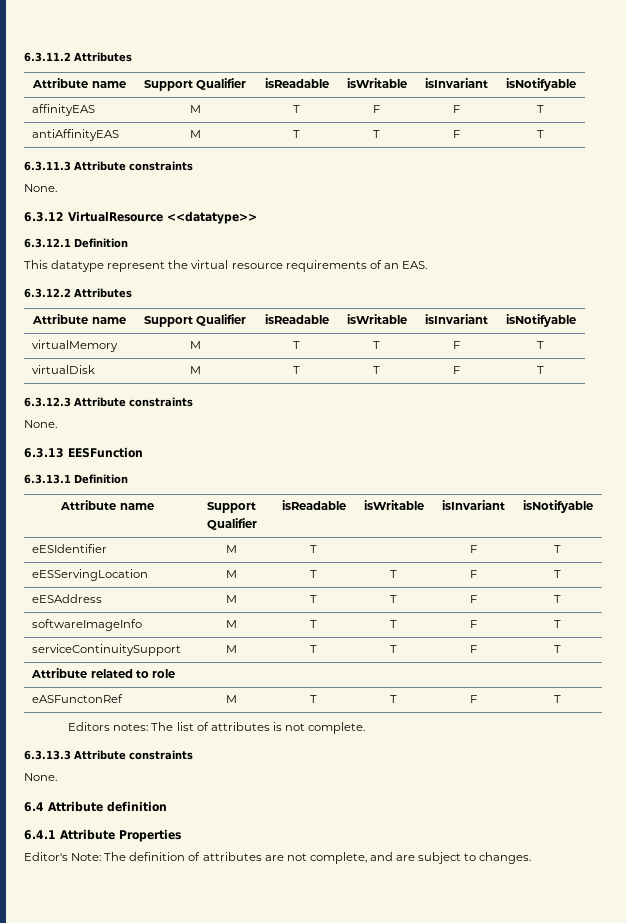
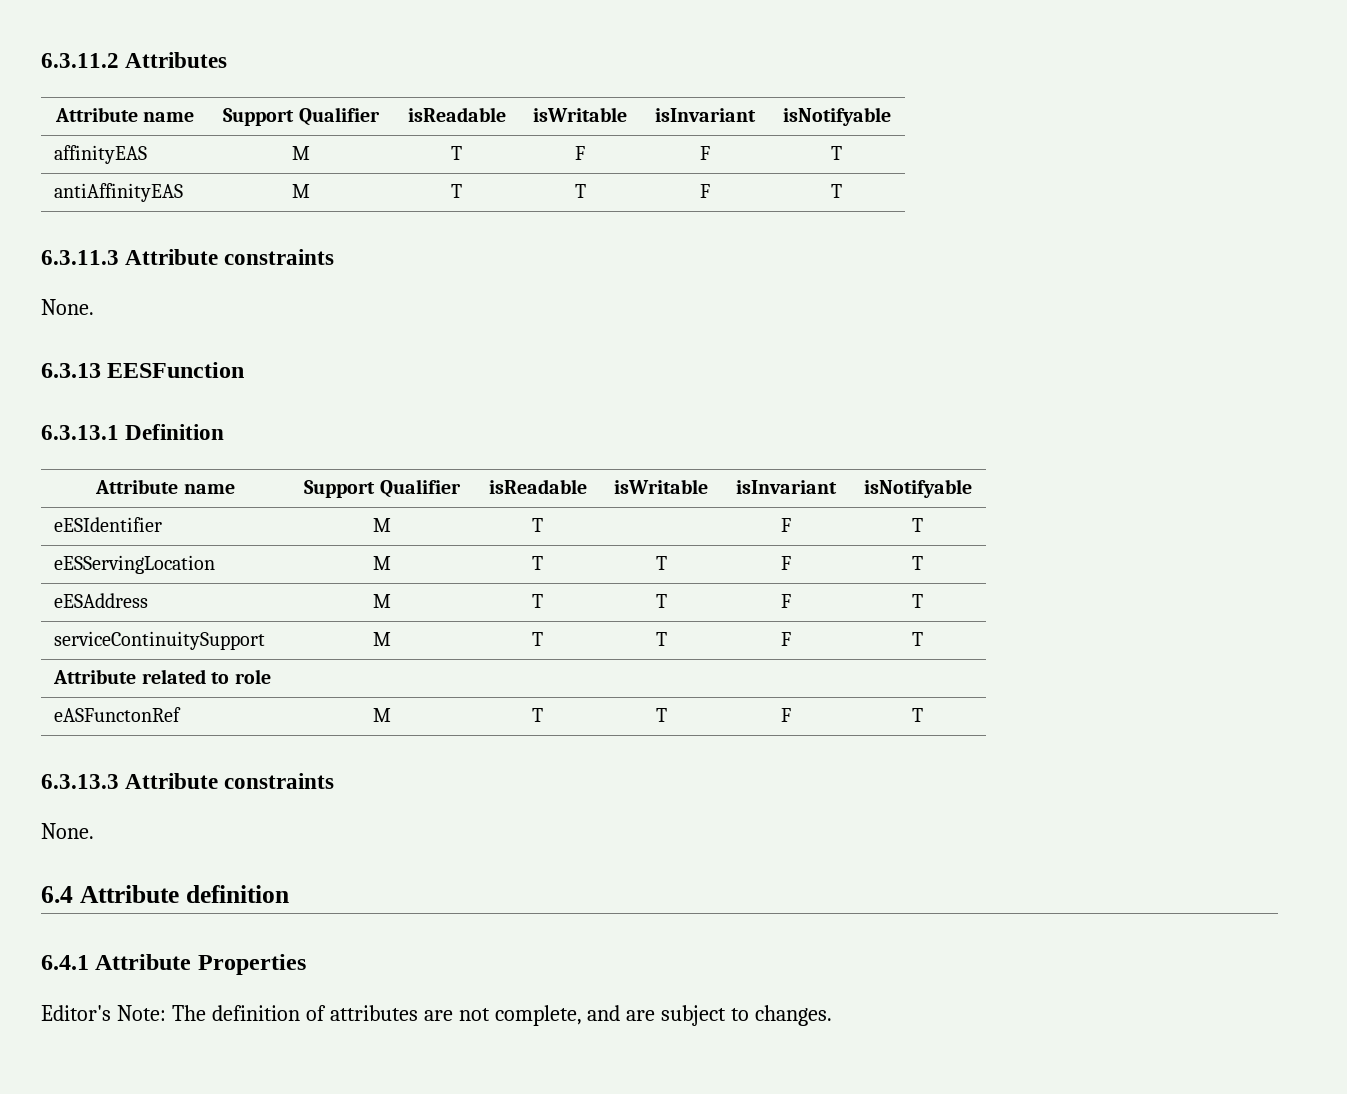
[24,211,257,224] [24,238,128,248] [24,260,427,272] [24,288,132,298] [32,314,126,324] [143,314,247,327] [264,314,329,324] [346,314,407,324] [424,314,488,324] [505,314,576,327] [32,340,119,352] [189,341,201,349] [293,341,300,349] [373,341,380,349] [452,341,460,349] [537,341,544,349] [32,365,96,374] [189,366,201,374] [293,366,300,374] [373,366,380,374] [452,366,460,374] [537,366,544,374] [24,397,193,407] [24,420,57,428] // 6.3.12 VirtualResource <<datatype>> // 6.3.12.1 Definition // This datatype represent the virtual resource requirements of an EAS. // 6.3.12.2 Attributes // Attribute name | Support Qualifier | isReadable | isWritable | isInvariant | isNotifyable // virtualMemory | M | T | T | F | T // virtualDisk | M | T | T | F | T // 6.3.12.3 Attribute constraints // None. -> (94, 307) none
[32,619,143,631] [226,620,237,628] [310,620,317,628] [390,620,397,628] [469,620,477,628] [554,620,561,628] // softwareImageInfo | M | T | T | F | T -> (923, 601) none
[68,722,366,734] // Editors notes: The list of attributes is not complete. -> (923, 715) none

